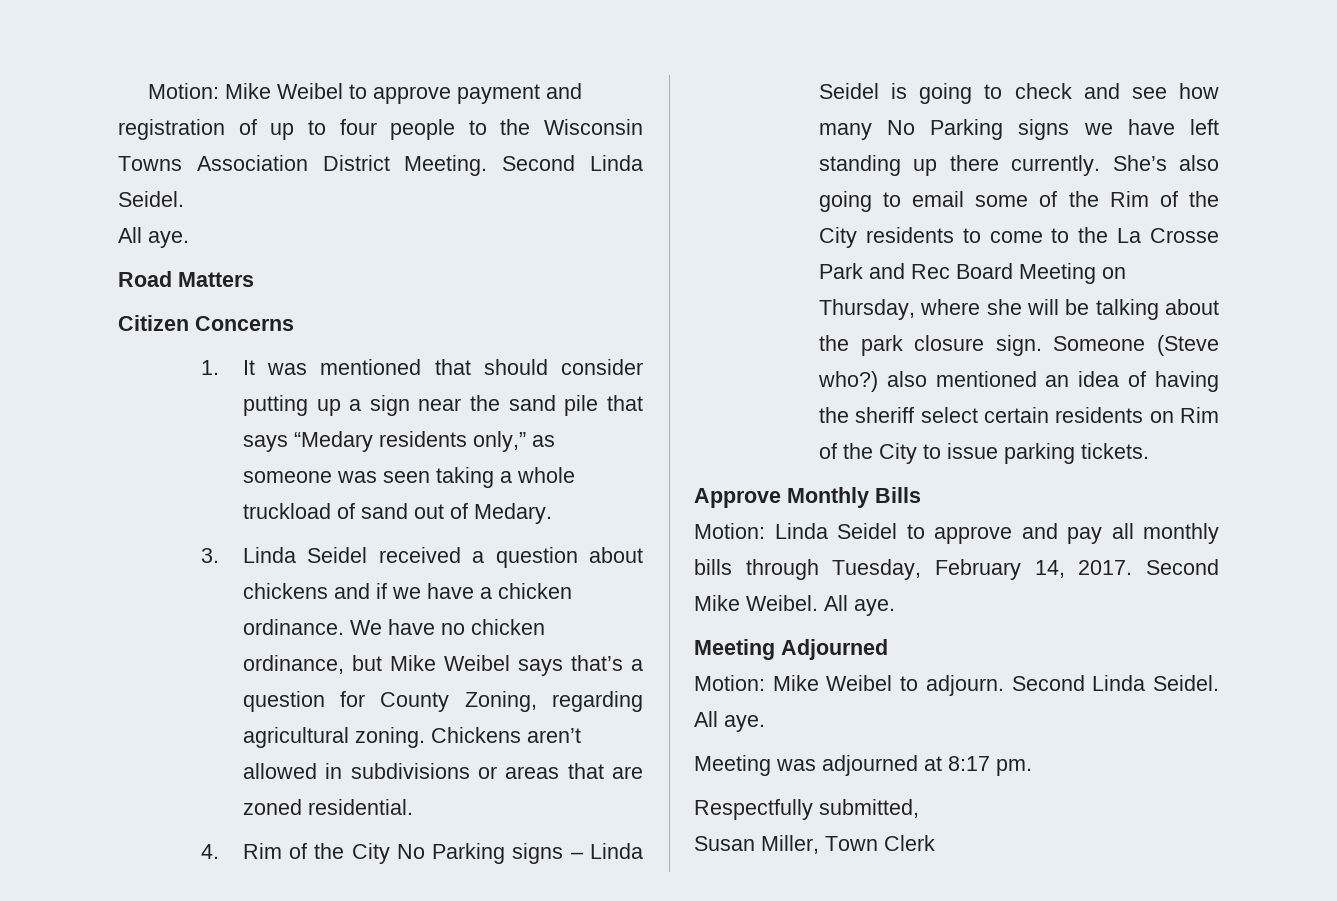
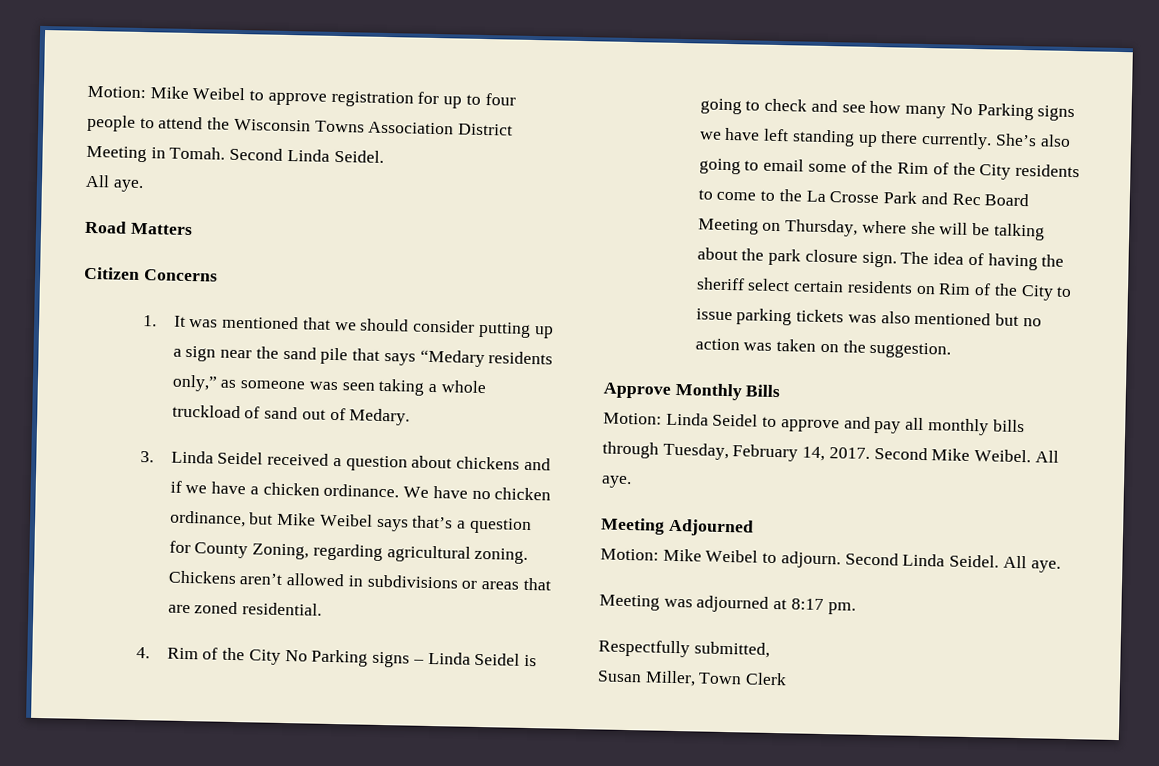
[456,83,582,104] [118,119,257,140] payment and registration of -> [330,90,440,108] registration for
(487, 127) none -> [158,116,204,130] attend
[404,155,488,176] Meeting. -> [86,145,226,163] Meeting in Tomah.
(471, 367) none -> [334,321,357,331] we
[1053,335,1219,356] [817,371,1070,392] Someone (Steve who?) also mentioned an -> [900,251,930,265] The
[1080,443,1149,459] tickets. -> [796,309,1042,327] [694,338,952,359] tickets was also mentioned but no action was taken on the suggestion.

